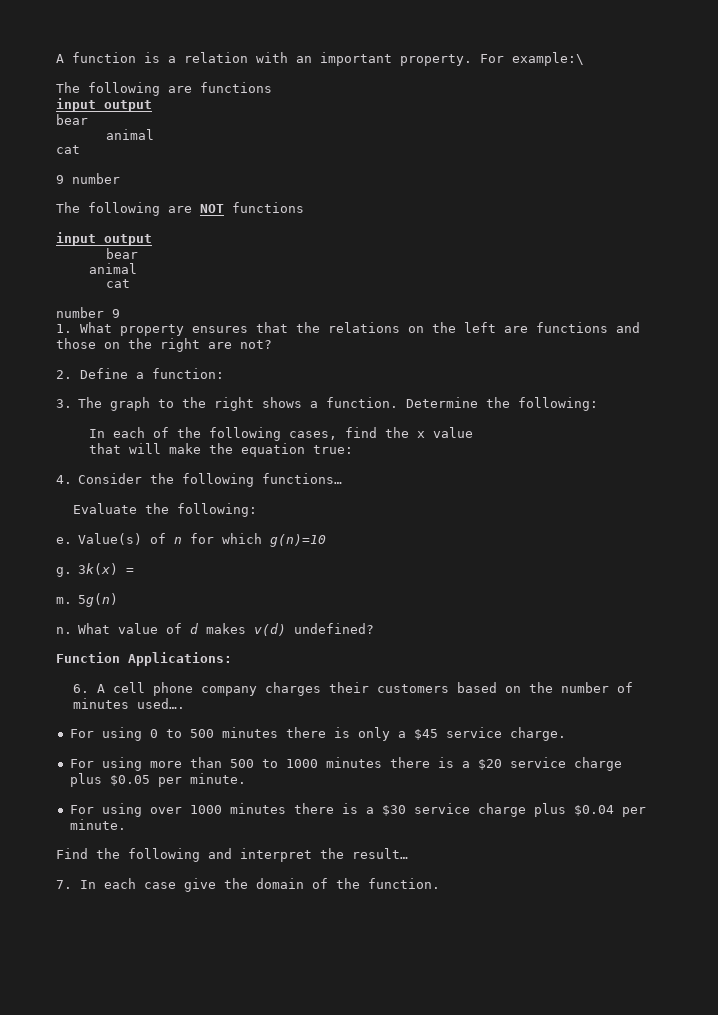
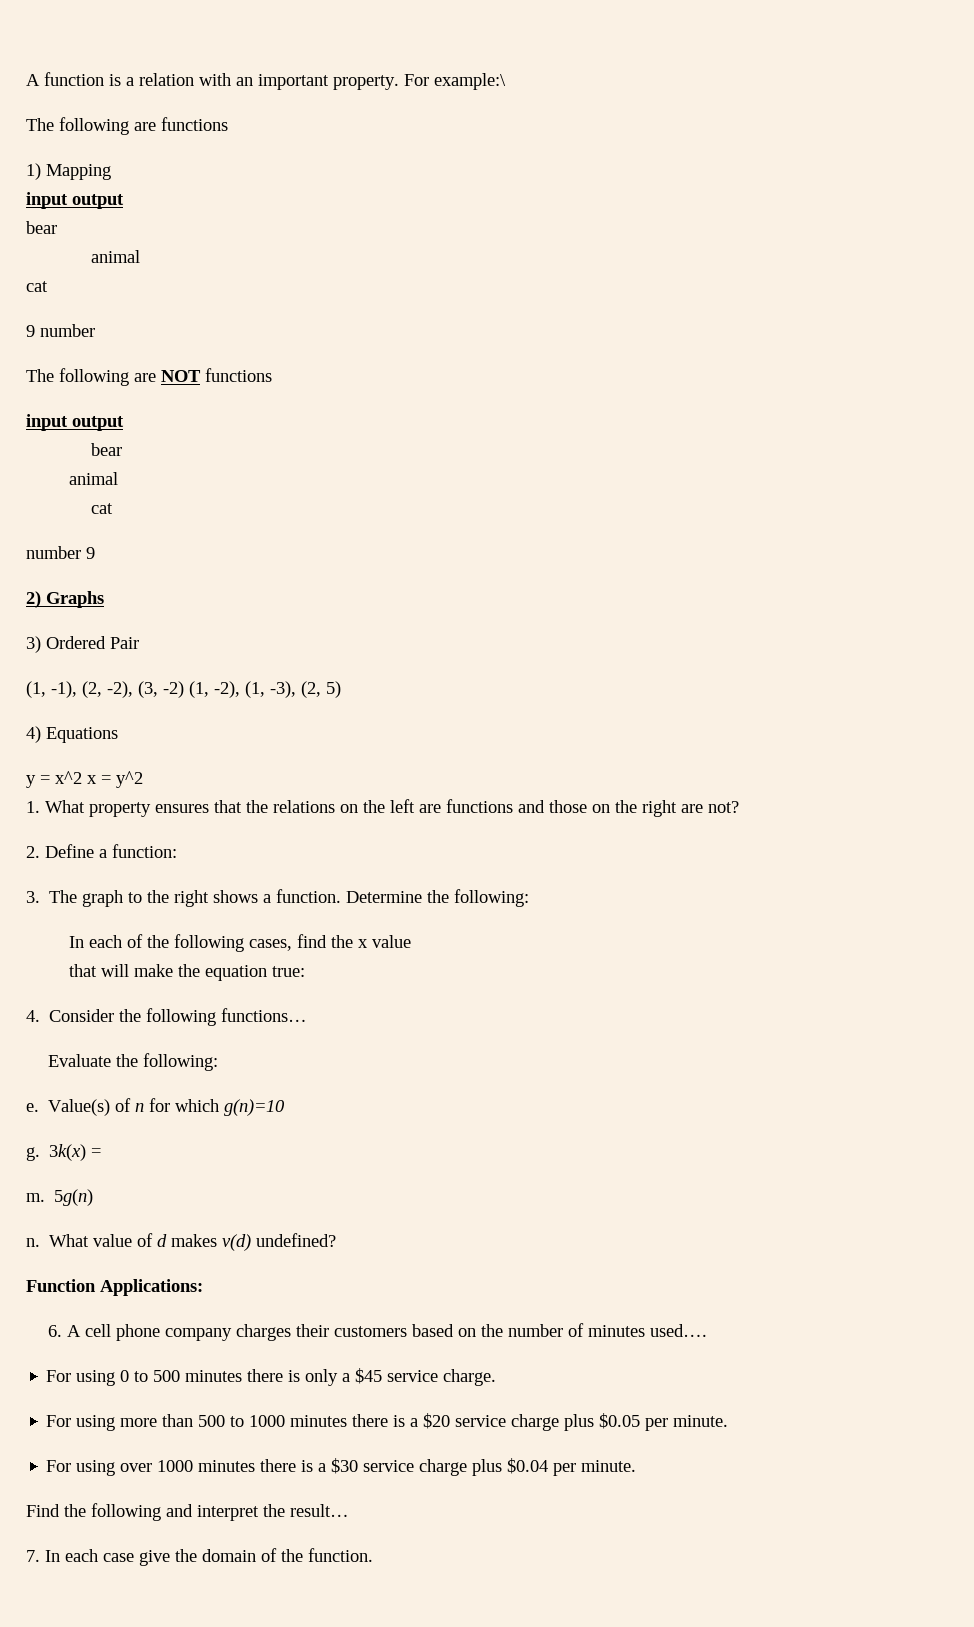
(272, 87) none -> [26,163,111,180] // 1) Mapping
(120, 313) none -> [26,591,104,608] [26,636,139,653] [26,681,341,698] [26,726,118,743] [26,771,143,788] // 2) Graphs // 3) Ordered Pair // (1, -1), (2, -2), (3, -2) (1, -2), (1, -3), (2, 5) // 4) Equations // y = x^2 x = y^2

